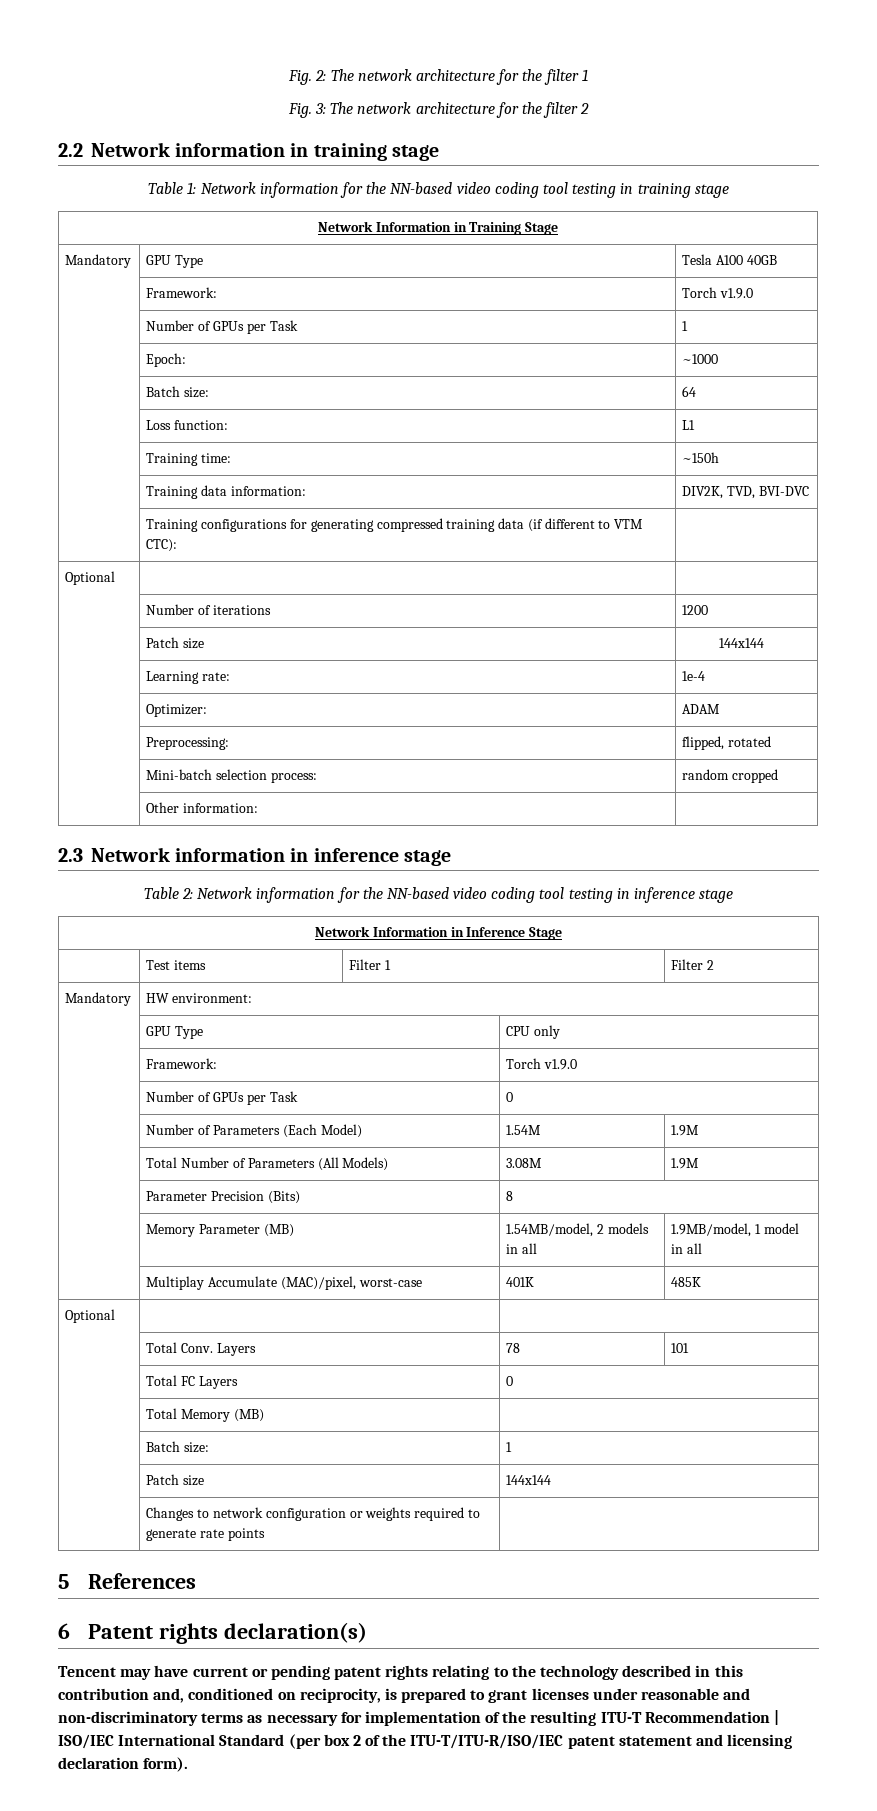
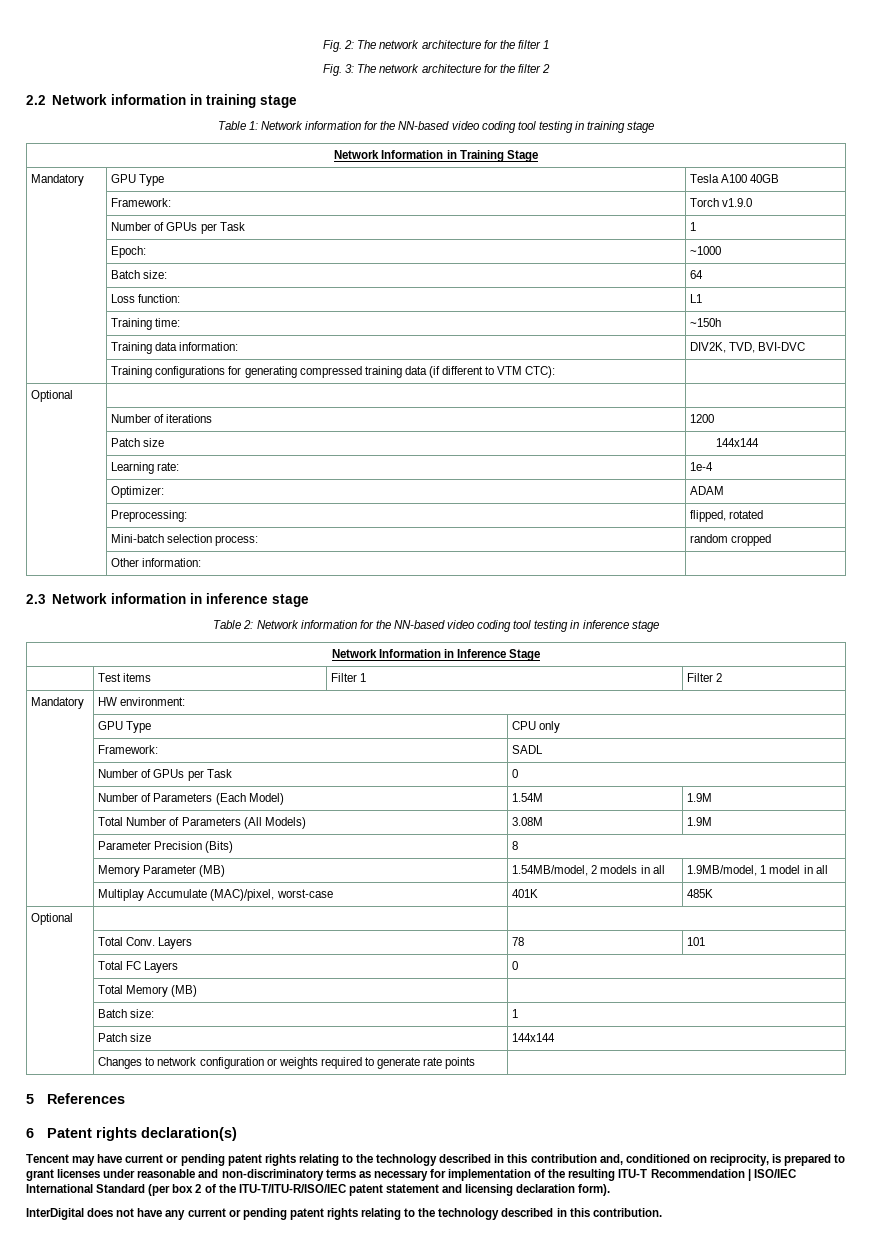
[506,1058,578,1070] Torch v1.9.0 -> [512,745,544,754] SADL
(189, 1764) none -> [26,1208,662,1220] // InterDigital does not have any current or pending patent rights relating to the technology described in this contribution.

